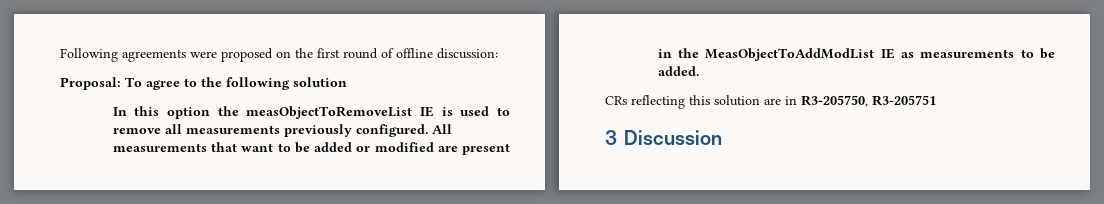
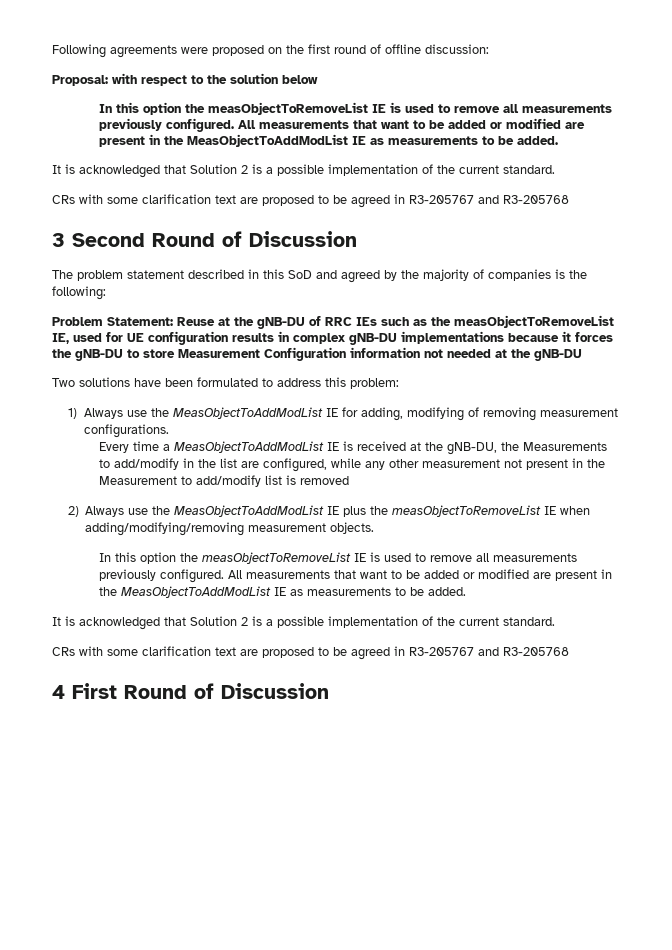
[125,77,180,90] To agree -> [112,73,187,86] with respect
[226,77,347,90] following solution -> [230,73,318,84] solution below
[605,95,936,109] [605,130,617,145] CRs reflecting this solution are in R3-205750, R3-205751 // 3 -> [52,164,555,178] [52,194,569,208] [52,231,357,247] [52,269,587,283] [52,286,106,300] [52,315,614,329] [52,331,613,345] [52,347,582,361] [52,377,399,389] [67,407,618,421] [83,424,169,438] [99,441,608,455] [99,458,606,472] [99,475,350,487] [67,505,591,517] [85,522,375,536] [99,552,578,564] [99,569,613,583] [99,586,467,598] [52,616,555,630] [52,646,569,660] [52,683,214,699] It is acknowledged that Solution 2 is a possible implementation of the current standard. // CRs with some clarification text are proposed to be agreed in R3-205767 and R3-205768 // 3 Second Round of Discussion // The problem statement described in this SoD and agreed by the majority of companies is the following: // Problem Statement: Reuse at the gNB-DU of RRC IEs such as the measObjectToRemoveList IE, used for UE configuration results in complex gNB-DU implementations because it forces the gNB-DU to store Measurement Configuration information not needed at the gNB-DU // Two solutions have been formulated to address this problem: // 1) Always use the MeasObjectToAddModList IE for adding, modifying of removing measurement configurations. // Every time a MeasObjectToAddModList IE is received at the gNB-DU, the Measurements to add/modify in the list are configured, while any other measurement not present in the Measurement to add/modify list is removed // 2) Always use the MeasObjectToAddModList IE plus the measObjectToRemoveList IE when adding/modifying/removing measurement objects. // In this option the measObjectToRemoveList IE is used to remove all measurements previously configured. All measurements that want to be added or modified are present in the MeasObjectToAddModList IE as measurements to be added. // It is acknowledged that Solution 2 is a possible implementation of the current standard. // CRs with some clarification text are proposed to be agreed in R3-205767 and R3-205768 // 4 First Round of

